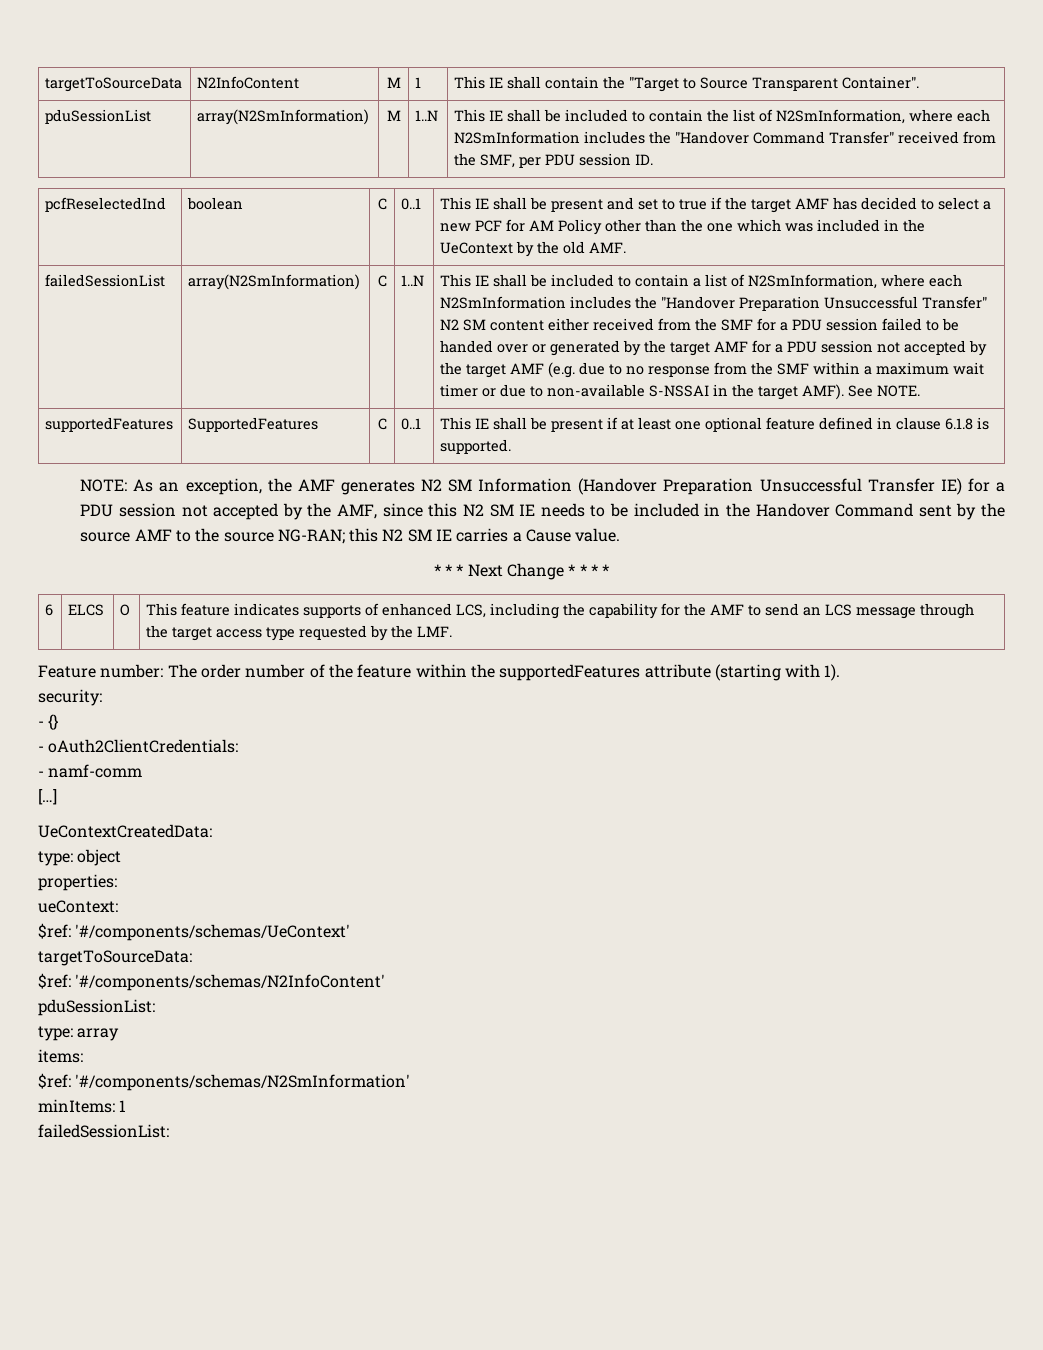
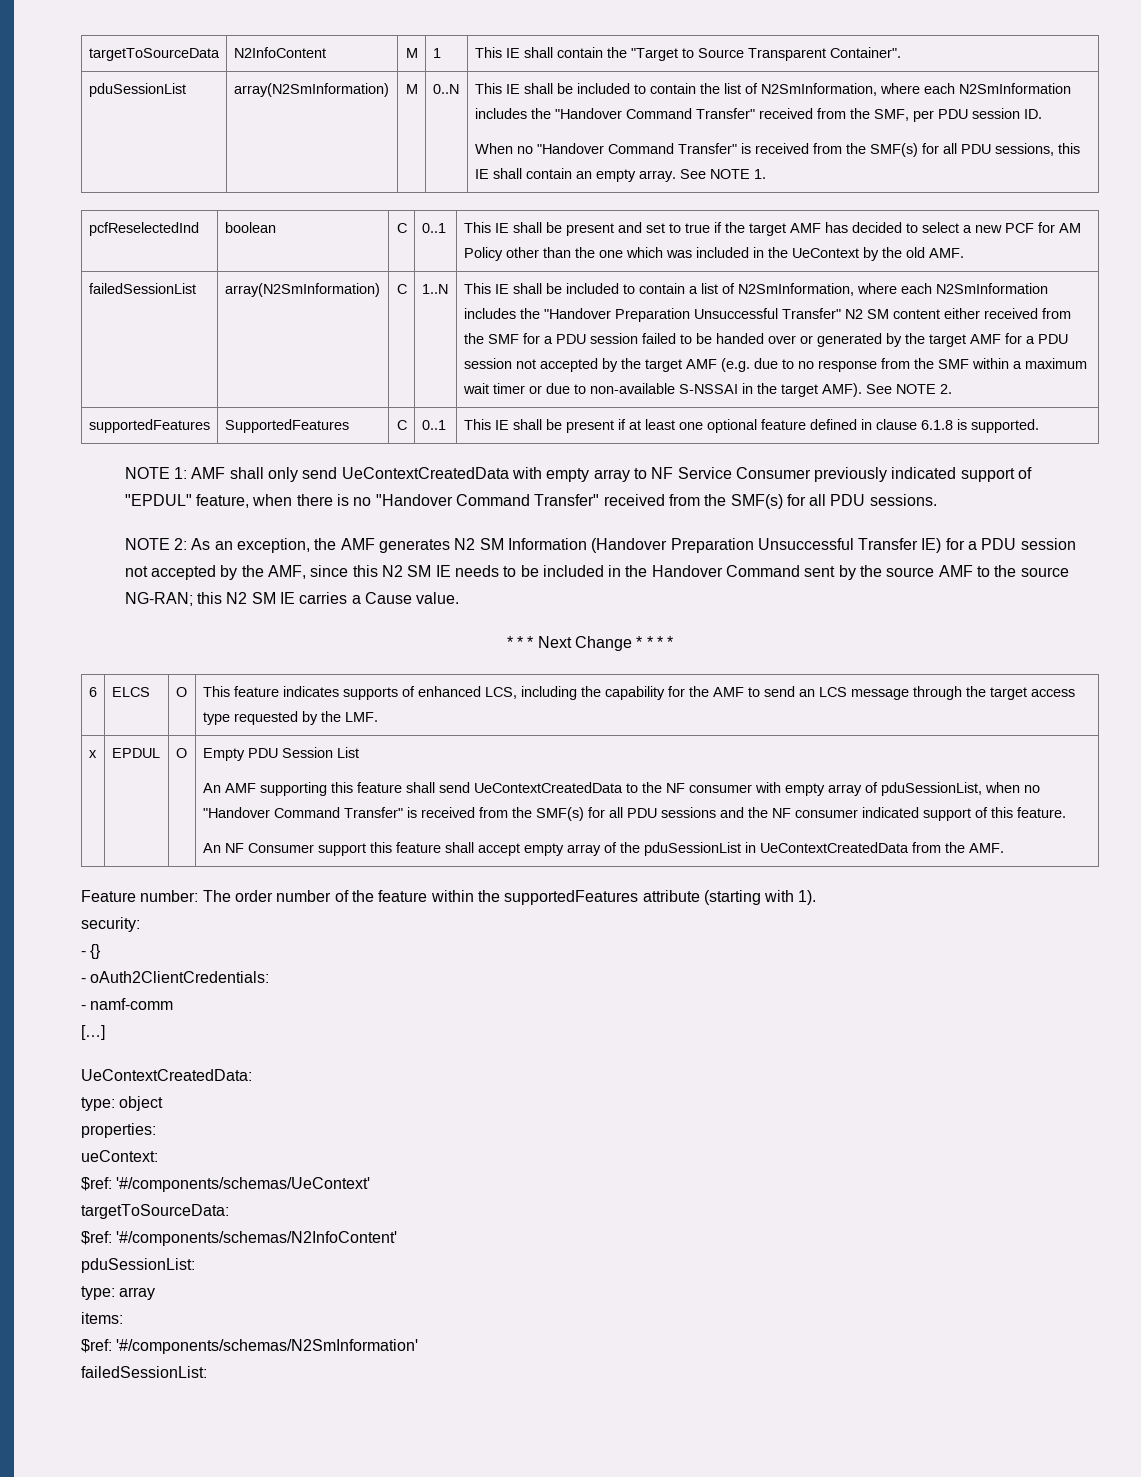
[415,110,439,121] 1..N -> [432,84,459,94] 0..N
(654, 159) none -> [474,143,1080,157] [474,168,766,182] // When no "Handover Command Transfer" is received from the SMF(s) for all PDU sessions, this IE shall contain an empty array. See NOTE 1.
[877,385,921,397] NOTE. -> [895,384,952,394] NOTE 2.
[80,479,128,492] NOTE: -> [124,467,1033,482] [124,494,937,509] [124,538,188,550] NOTE 1: AMF shall only send UeContextCreatedData with empty array to NF Service Consumer previously indicated support of "EPDUL" feature, when there is no "Handover Command Transfer" received from the SMF(s) for all PDU sessions. // NOTE 2:
(453, 631) none -> [88,750,97,758] [111,748,160,758] [175,748,187,758] [202,747,359,761] [202,782,1040,796] [202,807,1066,821] [202,842,1004,856] // x | EPDUL | O | Empty PDU Session List // An AMF supporting this feature shall send UeContextCreatedData to the NF consumer with empty array of pduSessionList, when no "Handover Command Transfer" is received from the SMF(s) for all PDU sessions and the NF consumer indicated support of this feature. // An NF Consumer support this feature shall accept empty array of the pduSessionList in UeContextCreatedData from the AMF.
[38,1099,127,1113] // minItems: 1 -> (419, 1346) none

